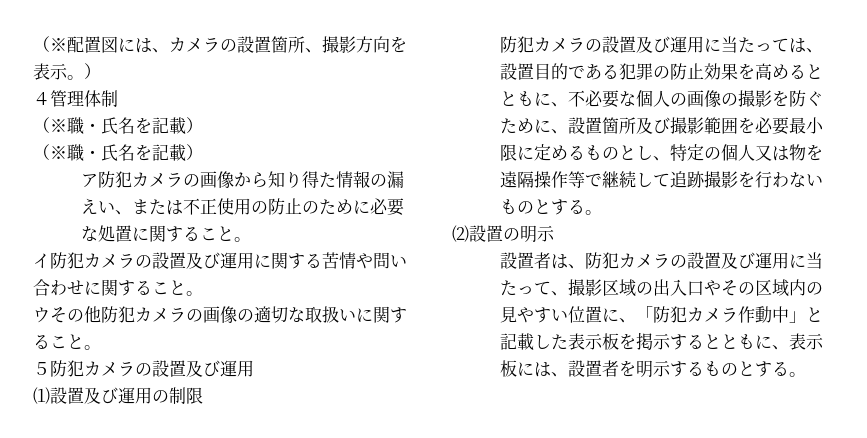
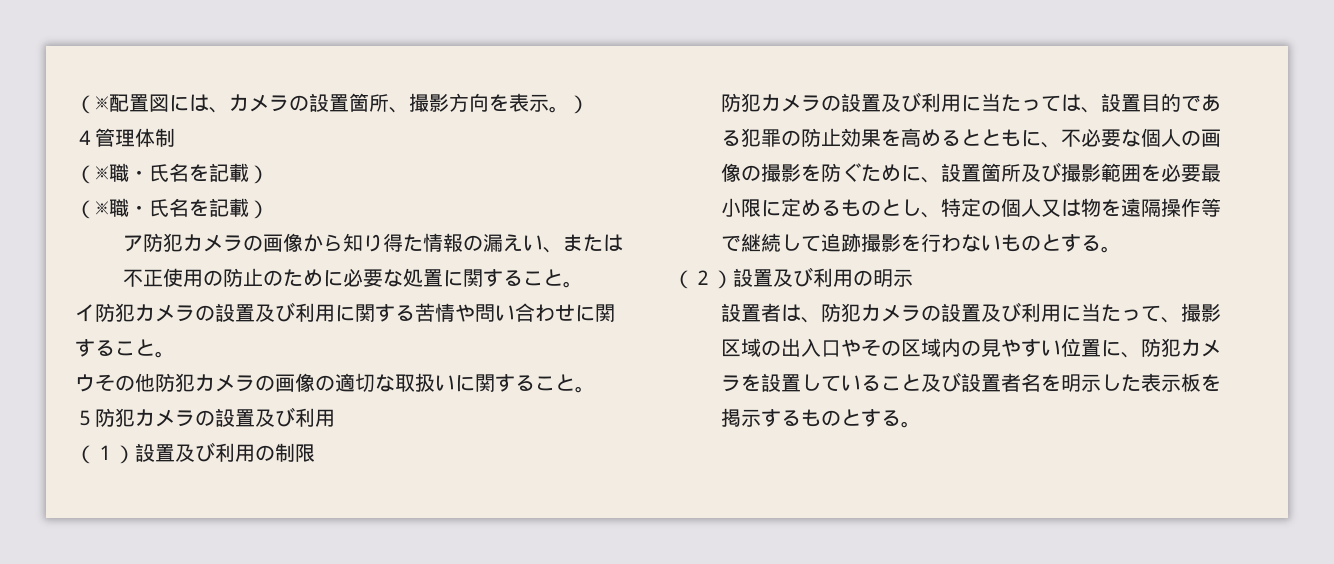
[220,252,237,269] 運 -> [295,303,315,322] 利
[220,360,237,377] 運 -> [295,408,315,427] 利
[33,387,135,404] ⑴設置及び運 -> [75,442,235,464] （１）設置及び利
[669,36,687,53] 運 -> [921,93,942,112] 利
[452,225,503,242] ⑵設置 -> [673,267,853,289] （２）設置及び利用
[754,252,772,269] 運 -> [1021,303,1042,322] 利
[635,306,823,323] [499,333,534,351] 「防犯カメラ作動中」と記載 -> [1141,338,1222,357] [721,372,1102,392] 防犯カメラを設置していること及び設置者名を明示
[703,333,824,350] [499,360,704,378] とともに、表示板には、設置者を明示する -> (802, 418) none

